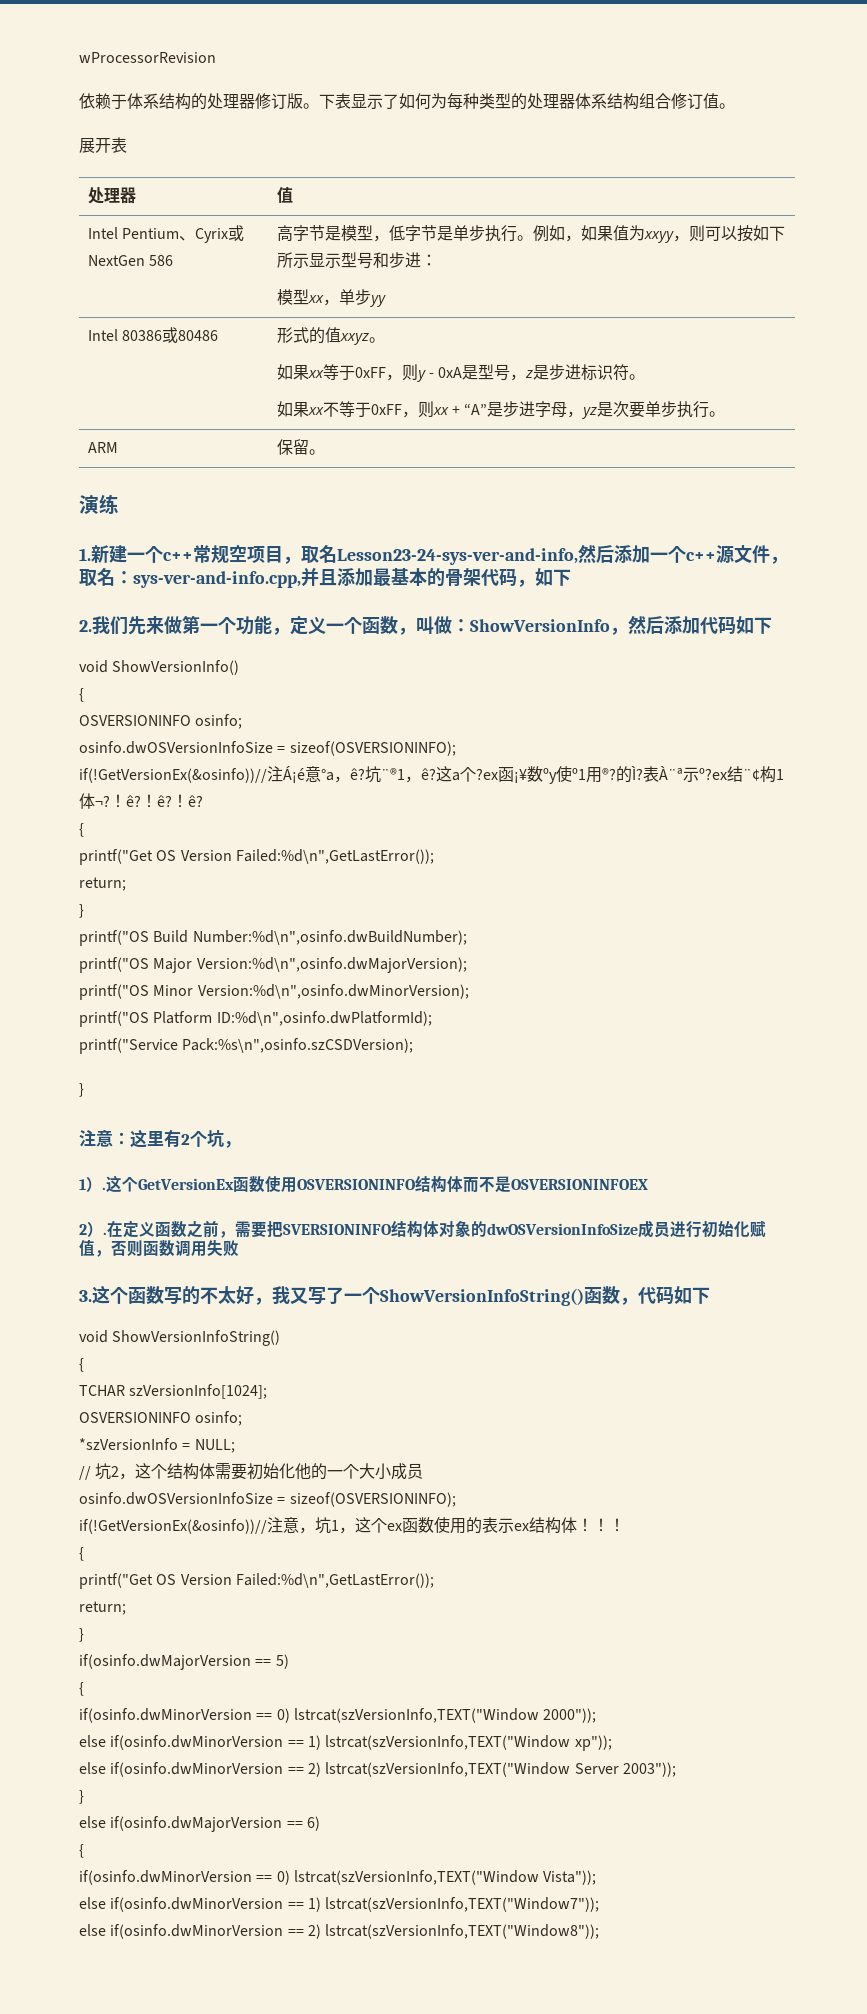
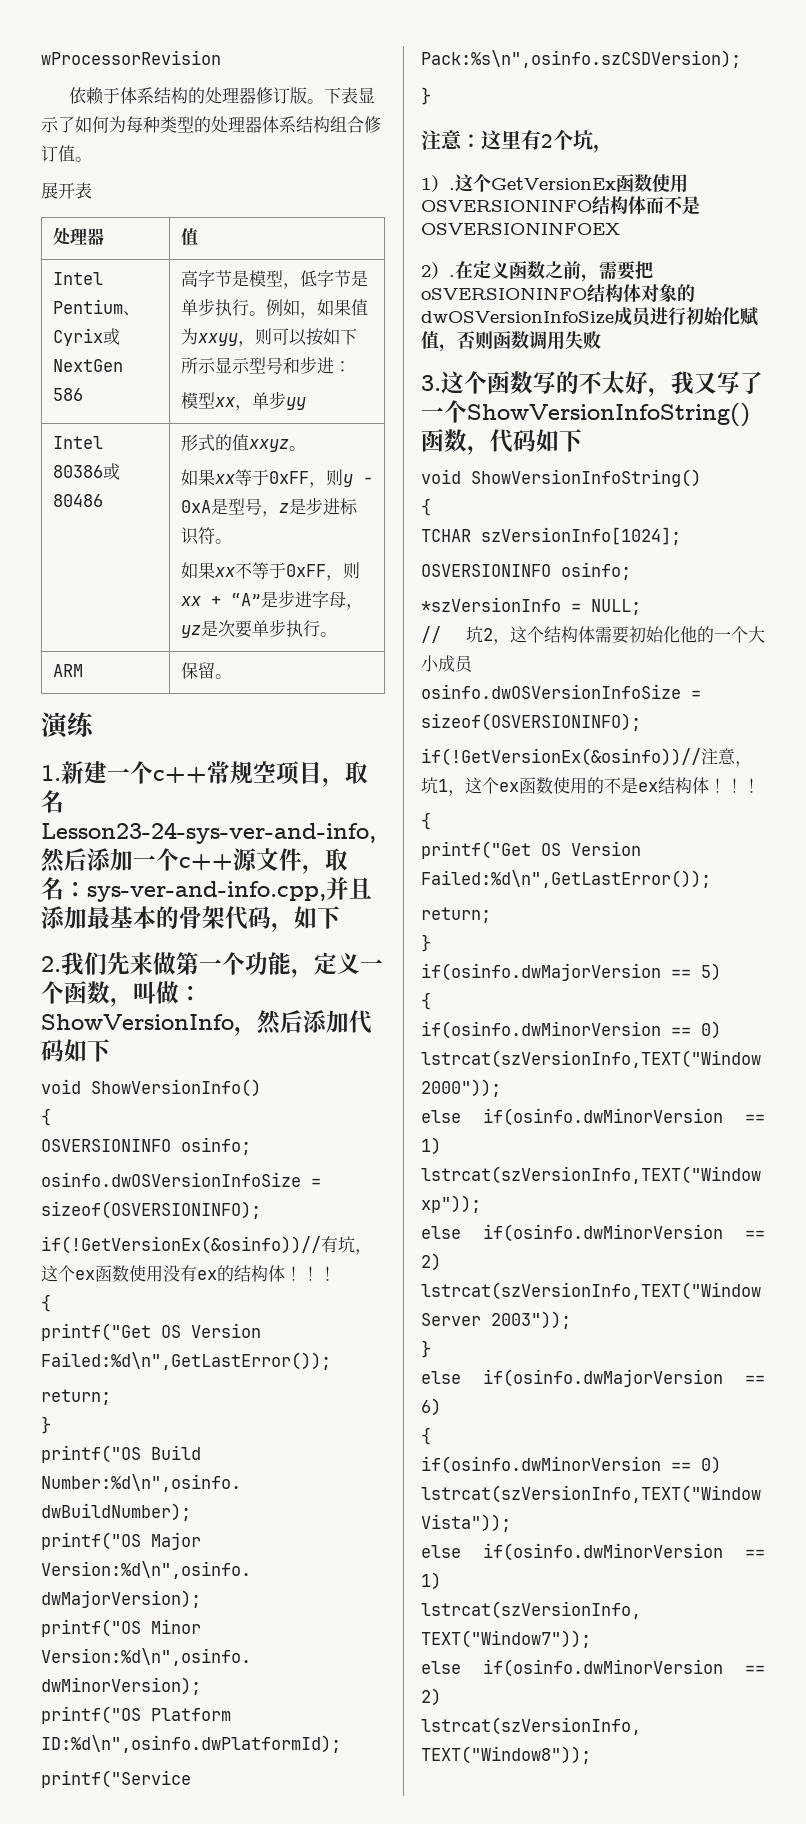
[267,766,784,784] [79,793,203,809] 注Á¡é意°a，ê?坑¨®1，ê?这a个?ex函¡¥数ºy使º1用®?的Ì?表À¨ª示º?ex结¨¢构1体¬?！ê?！ê?！ê? -> [321,1236,372,1255] [41,1265,336,1282] 有坑，这个ex函数使用没有ex的结构体！！！
[283,1224,391,1235] SVERSIONINFO -> [421,287,587,300] oSVERSIONINFO
[482,1517,514,1533] 表示 -> [604,777,638,794] 不是

